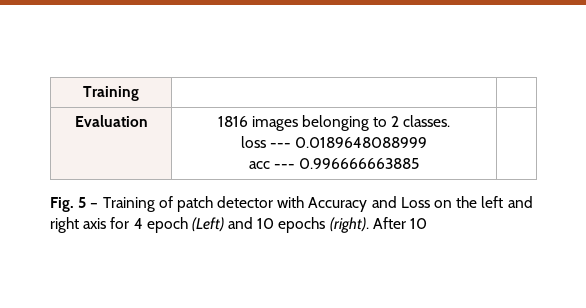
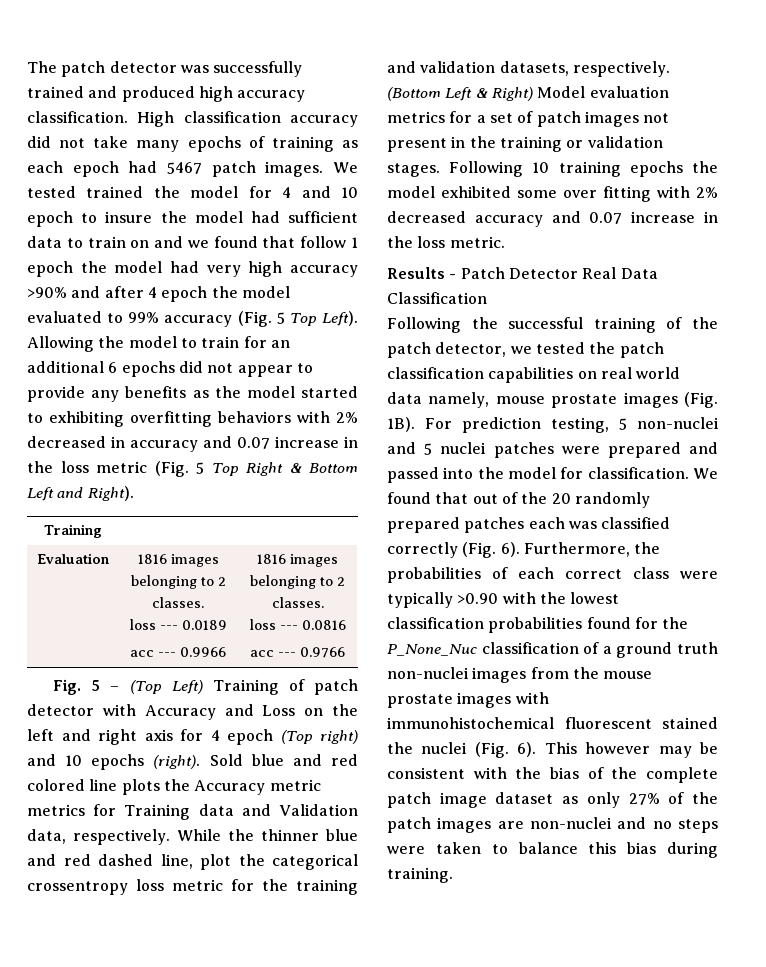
(83, 93) none -> [27,61,303,77] [27,86,306,102] [27,111,358,127] [27,136,358,152] [27,161,358,177] [27,186,358,198] [27,211,358,227] [27,236,358,248] [27,261,358,277] [27,286,290,302] [27,311,358,327] [27,336,290,352] [27,361,313,377] [27,386,358,402] [27,411,358,427] [27,436,358,452] [27,461,358,477] [27,486,134,501] The patch detector was successfully trained and produced high accuracy classification. High classification accuracy did not take many epochs of training as each epoch had 5467 patch images. We tested trained the model for 4 and 10 epoch to insure the model had sufficient data to train on and we found that follow 1 epoch the model had very high accuracy >90% and after 4 epoch the model evaluated to 99% accuracy (Fig. 5 Top Left). Allowing the model to train for an additional 6 epochs did not appear to provide any benefits as the model started to exhibiting overfitting behaviors with 2% decreased in accuracy and 0.07 increase in the loss metric (Fig. 5 Top Right & Bottom Left and Right). //
[295,137,428,148] [248,158,420,169] 0.0189648088999 // acc --- 0.996666663885 | -> [181,620,227,630] [130,647,226,657] [257,554,338,567] [250,575,345,589] [271,597,324,608] [249,619,346,630] [250,647,345,658] 0.0189 // acc --- 0.9966 | 1816 images belonging to 2 classes. // loss --- 0.0816 // acc --- 0.9766
(99, 205) none -> [129,680,203,694] (Top Left)
[191,217,224,232] (Left) -> [280,730,358,744] (Top right)
[372,217,428,229] After 10 -> [209,754,358,766] [27,779,321,795] [27,804,358,820] [27,829,358,845] [27,854,358,870] [27,879,358,895] [387,61,670,77] [387,86,669,101] [387,111,670,127] [387,136,663,152] [387,161,718,177] [387,186,718,202] [387,211,718,227] [387,236,505,248] [387,267,658,279] [387,292,487,304] [387,317,718,333] [387,342,664,358] [387,367,681,383] [387,392,718,408] [387,417,719,433] [387,442,718,458] [387,467,718,483] [387,492,650,508] [387,517,671,533] [387,542,661,558] [387,567,718,583] [387,592,620,608] [387,617,689,633] [387,642,718,658] [387,667,653,683] [387,692,549,708] [387,717,718,729] [387,742,718,758] [387,767,718,783] [387,792,718,808] [387,817,718,833] [387,842,718,858] [387,867,453,883] Sold blue and red colored line plots the Accuracy metric metrics for Training data and Validation data, respectively. While the thinner blue and red dashed line, plot the categorical crossentropy loss metric for the training and validation datasets, respectively. (Bottom Left & Right) Model evaluation metrics for a set of patch images not present in the training or validation stages. Following 10 training epochs the model exhibited some over fitting with 2% decreased accuracy and 0.07 increase in the loss metric. // Results - Patch Detector Real Data Classification // Following the successful training of the patch detector, we tested the patch classification capabilities on real world data namely, mouse prostate images (Fig. 1B). For prediction testing, 5 non-nuclei and 5 nuclei patches were prepared and passed into the model for classification. We found that out of the 20 randomly prepared patches each was classified correctly (Fig. 6). Furthermore, the probabilities of each correct class were typically >0.90 with the lowest classification probabilities found for the P_None_Nuc classification of a ground truth non-nuclei images from the mouse prostate images with immunohistochemical fluorescent stained the nuclei (Fig. 6). This however may be consistent with the bias of the complete patch image dataset as only 27% of the patch images are non-nuclei and no steps were taken to balance this bias during training.

